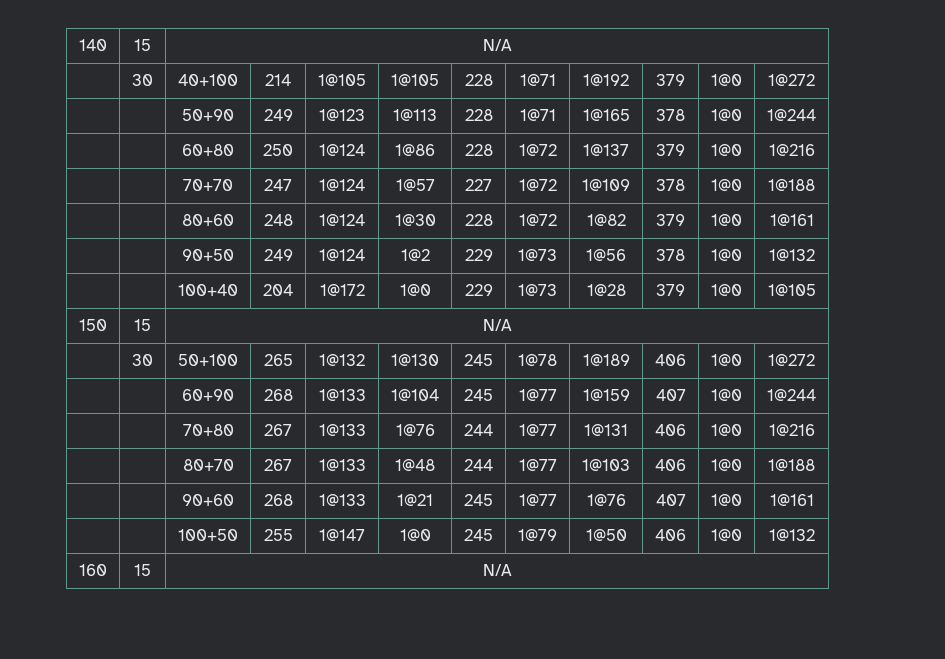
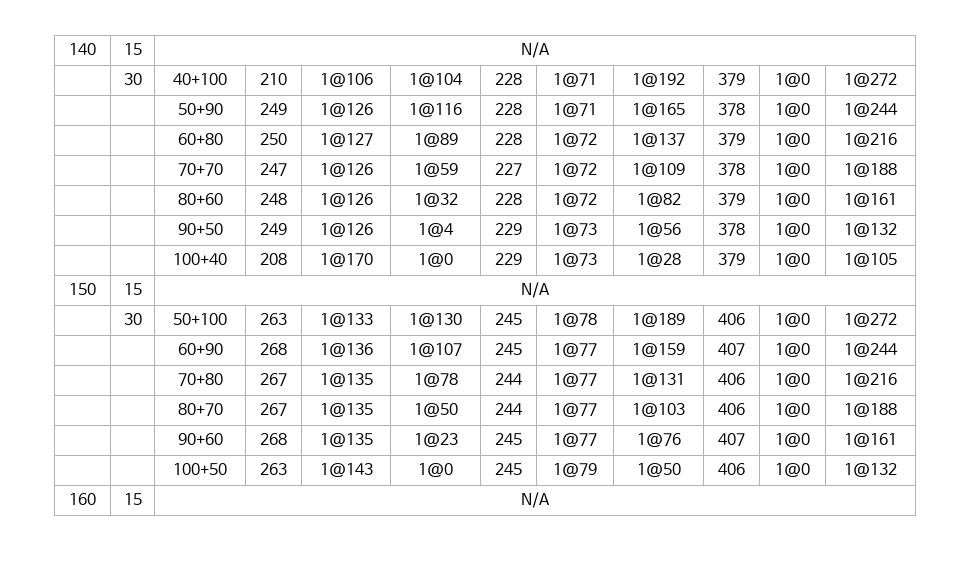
[265,74,291,86] [318,74,366,86] [391,74,439,86] 214 | 1@105 | 1@105 -> [260,73,287,85] [319,73,373,87] [409,73,463,87] 210 | 1@106 | 1@104
[319,109,365,121] [393,109,437,121] 1@123 | 1@113 -> [319,103,373,117] [409,103,462,117] 1@126 | 1@116
[319,144,365,156] [395,144,435,156] 1@124 | 1@86 -> [319,133,373,147] [413,133,458,147] 1@127 | 1@89
[319,179,365,191] [395,179,435,191] 1@124 | 1@57 -> [319,163,373,177] [413,163,458,177] 1@126 | 1@59
[319,214,365,226] [394,214,436,226] 1@124 | 1@30 -> [319,193,373,207] [413,193,458,207] 1@126 | 1@32
[319,249,365,261] [400,249,430,261] 1@124 | 1@2 -> [319,223,373,237] [418,223,454,237] 1@126 | 1@4
[263,284,293,296] [319,284,365,296] 204 | 1@172 -> [260,253,287,265] [319,253,373,267] 208 | 1@170
[263,354,293,366] [319,354,365,366] 265 | 1@132 -> [260,313,287,325] [319,313,373,327] 263 | 1@133
[318,389,366,401] [391,389,439,401] 1@133 | 1@104 -> [319,343,373,357] [409,343,462,357] 1@136 | 1@107
[318,424,366,436] [395,424,435,436] 1@133 | 1@76 -> [319,373,373,387] [413,373,458,387] 1@135 | 1@78
[318,459,366,471] [395,459,435,471] 1@133 | 1@48 -> [319,403,373,417] [413,403,458,417] 1@135 | 1@50
[318,494,366,506] [397,494,433,506] 1@133 | 1@21 -> [319,433,373,447] [413,433,458,447] 1@135 | 1@23
[263,529,293,541] [319,529,365,541] 255 | 1@147 -> [260,463,287,475] [319,463,373,477] 263 | 1@143

